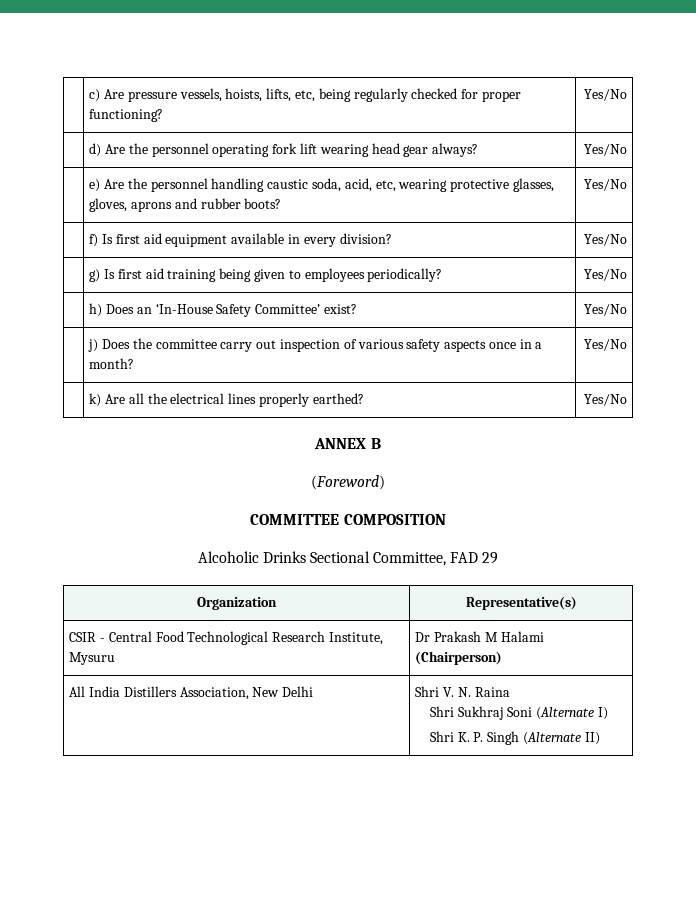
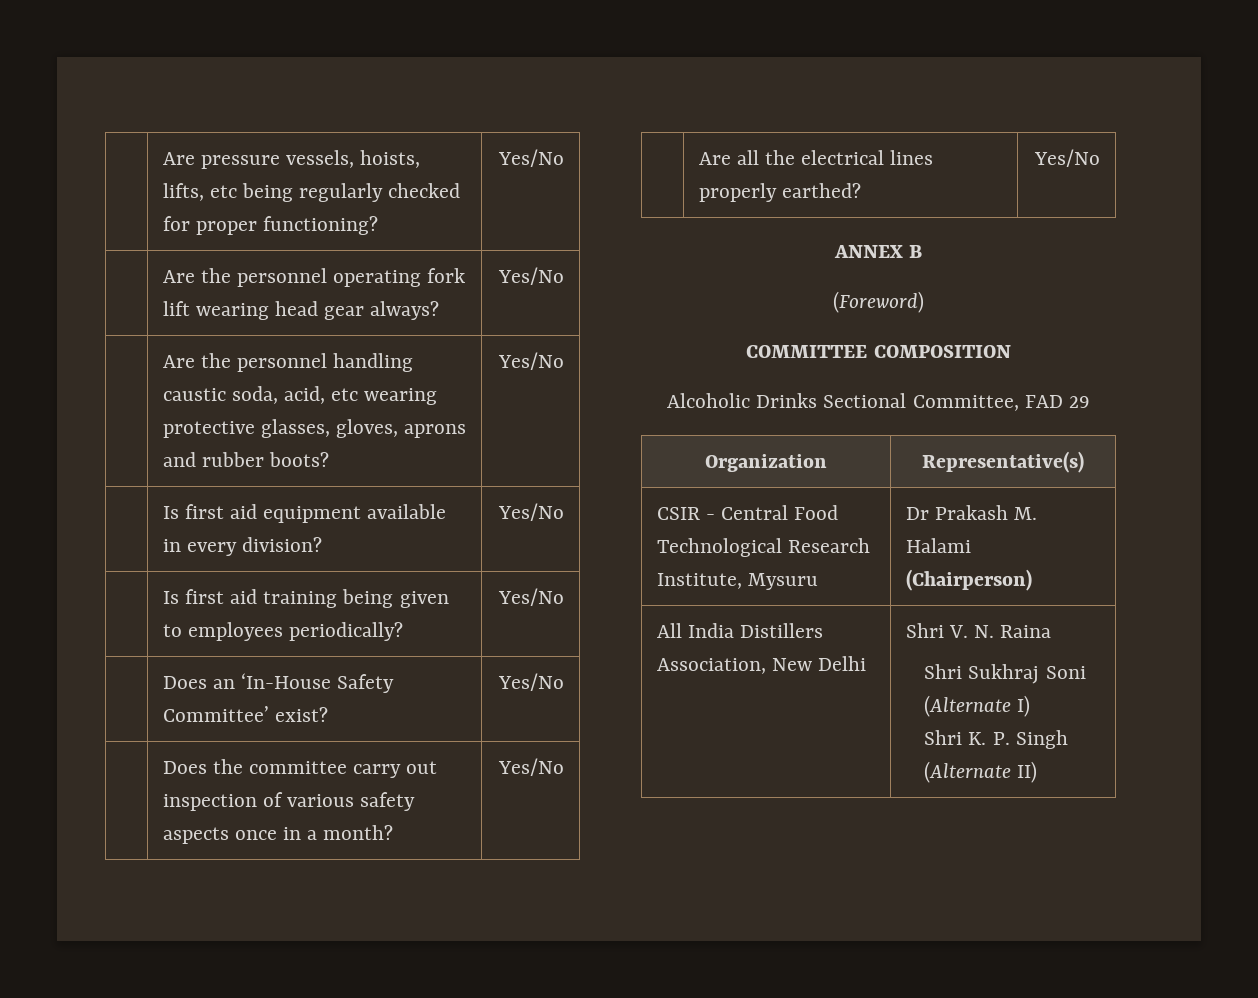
[89,89,101,102] | c) -> (162, 158) |
[294,90,315,102] etc, -> [209,185,237,198] etc
[89,143,102,157] d) -> (565, 158) none
[89,179,101,192] e) -> (565, 276) none
[375,180,396,192] etc, -> [331,388,359,401] etc
[89,234,99,247] f) -> (565, 361) none
[89,269,101,282] g) -> (565, 512) none
[89,303,103,317] h) -> (565, 597) none
[88,339,99,352] j) -> (565, 682) none
[89,393,102,407] k) -> (565, 767) none
[484,632,498,642] M -> [1013,507,1037,520] M.

